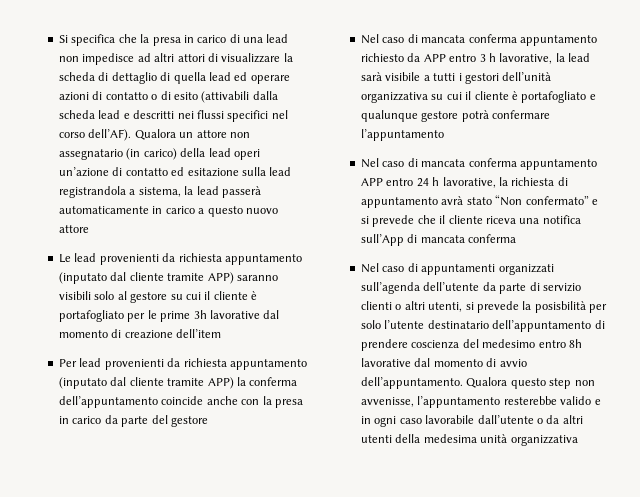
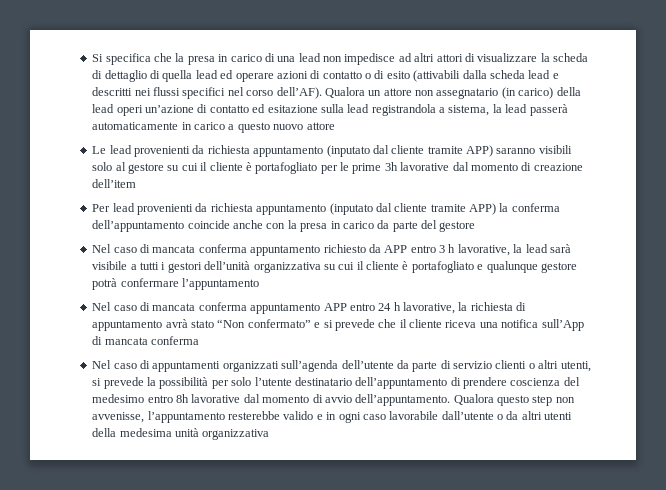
[534,301,586,313] posisbilità -> [159,377,209,389] possibilità

